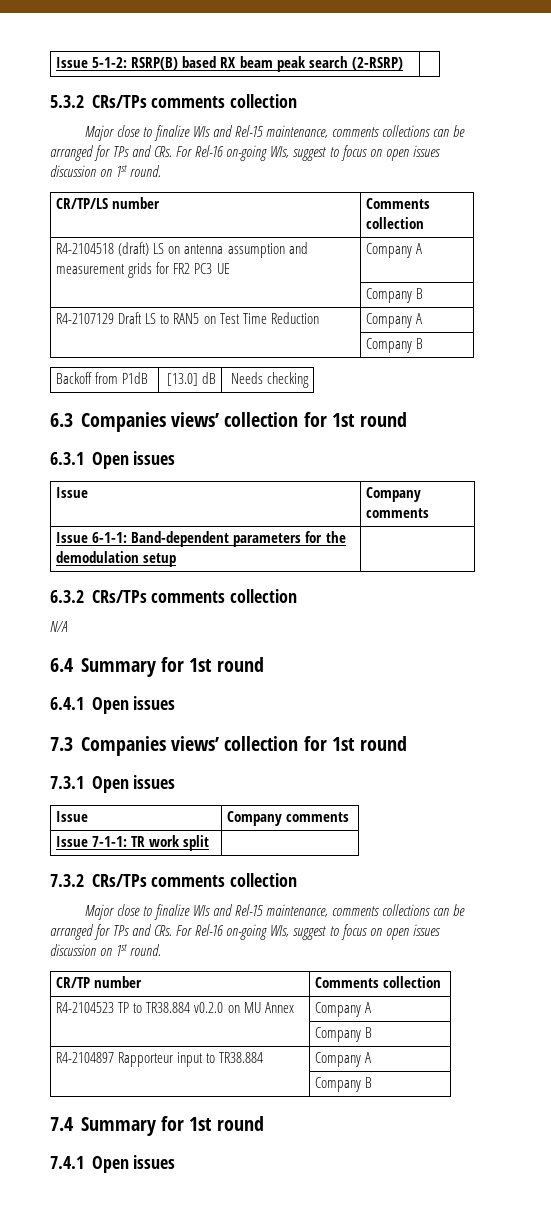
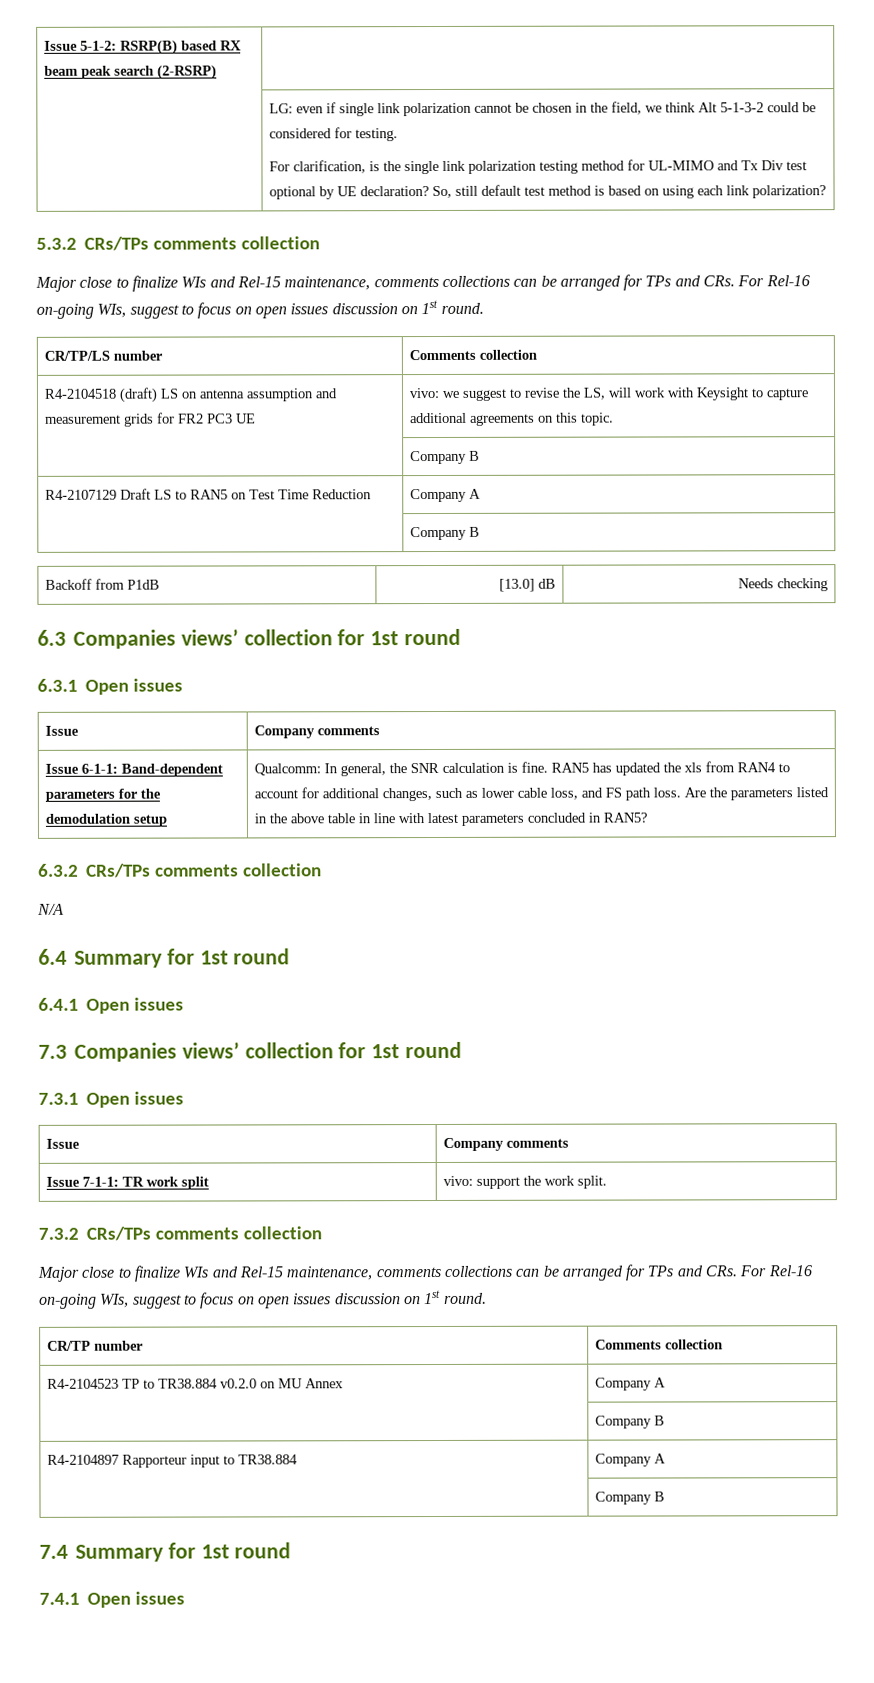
(403, 63) none -> [268,101,816,117] [268,127,398,142] [268,159,807,175] [268,184,826,200] // | LG: even if single link polarization cannot be chosen in the field, we think Alt 5-1-3-2 could be considered for testing. // For clarification, is the single link polarization testing method for UL-MIMO and Tx Div test optional by UE declaration? So, still default test method is based on using each link polarization?
[366,243,423,258] Company A -> [408,387,808,401] [409,412,614,426] vivo: we suggest to revise the LS, will work with Keysight to capture additional agreements on this topic.
(177, 560) none -> [253,761,790,777] [253,787,829,802] [253,812,647,826] Qualcomm: In general, the SNR calculation is fine. RAN5 has updated the xls from RAN4 to account for additional changes, such as lower cable loss, and FS path loss. Are the parameters listed in the above table in line with latest parameters concluded in RAN5?
(210, 843) none -> [442,1175,607,1189] vivo: support the work split.

